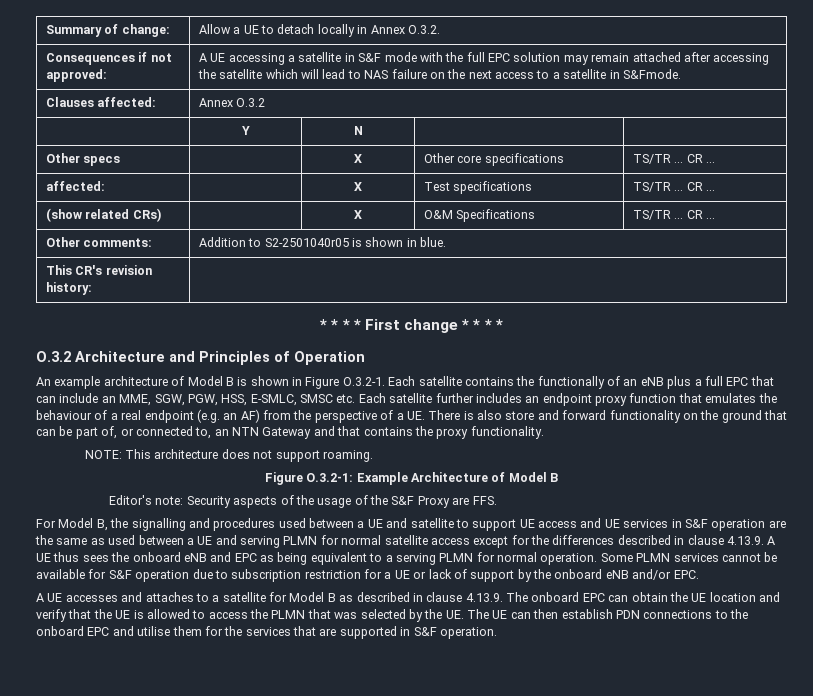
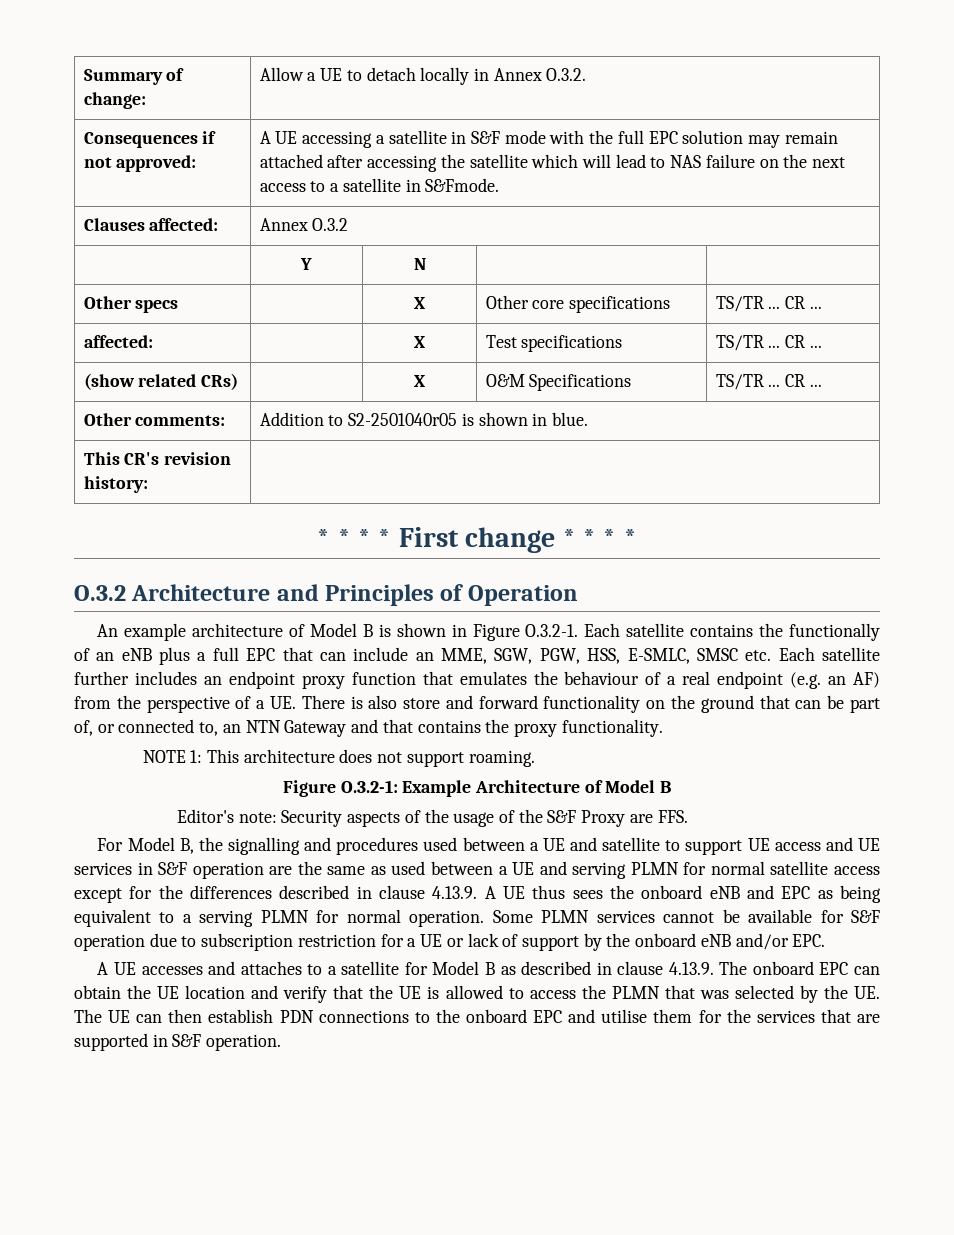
[84,450,122,459] NOTE: -> [142,750,203,763] NOTE 1:

